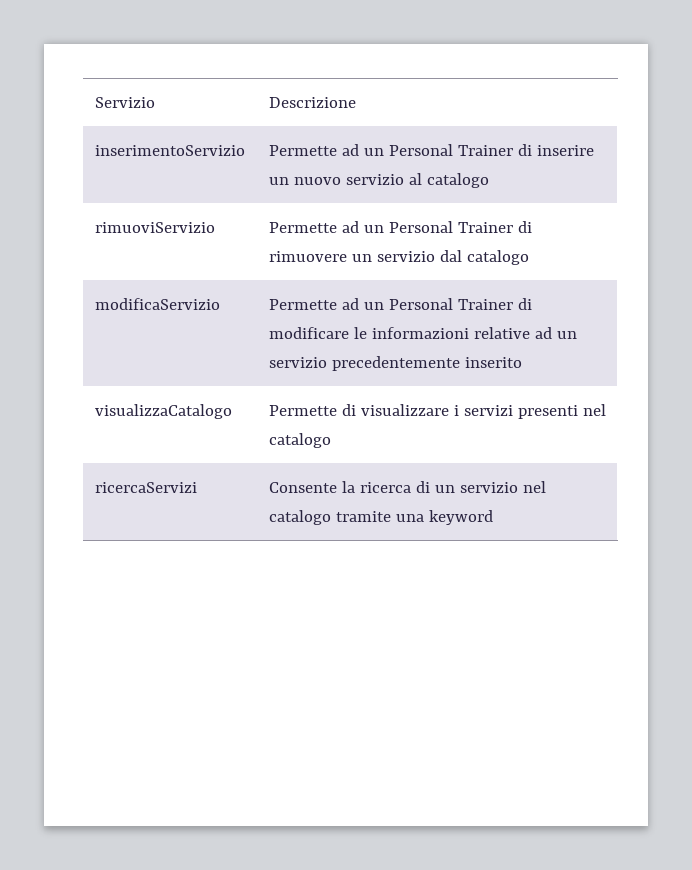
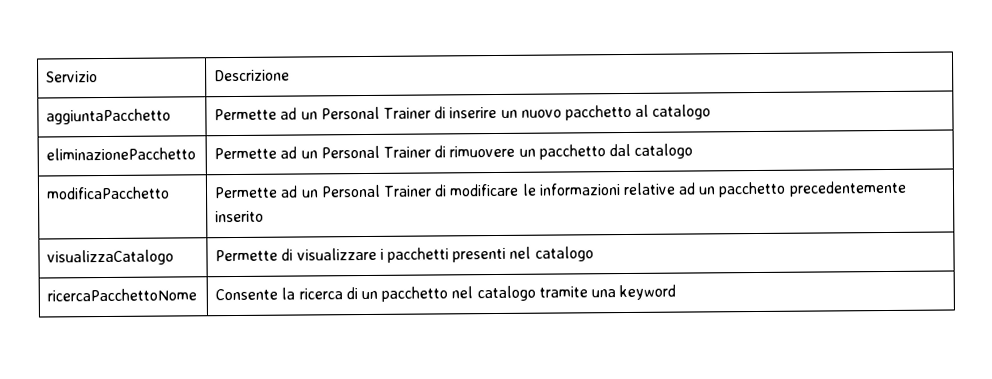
[94,145,245,156] inserimentoServizio -> [46,108,172,125] aggiuntaPacchetto
[345,174,404,185] servizio -> [564,104,632,121] pacchetto
[94,222,215,233] rimuoviServizio -> [46,147,197,161] eliminazionePacchetto
[376,251,435,262] servizio -> [538,144,606,160] pacchetto
[94,298,220,310] modificaServizio -> [46,186,171,200] modificaPacchetto
[268,357,327,368] servizio -> [718,181,787,198] pacchetto
[463,405,513,416] servizi -> [386,247,449,263] pacchetti
[94,482,197,493] ricercaServizi -> [47,288,198,302] ricercaPacchettoNome
[459,482,518,493] servizio -> [381,286,449,302] pacchetto

